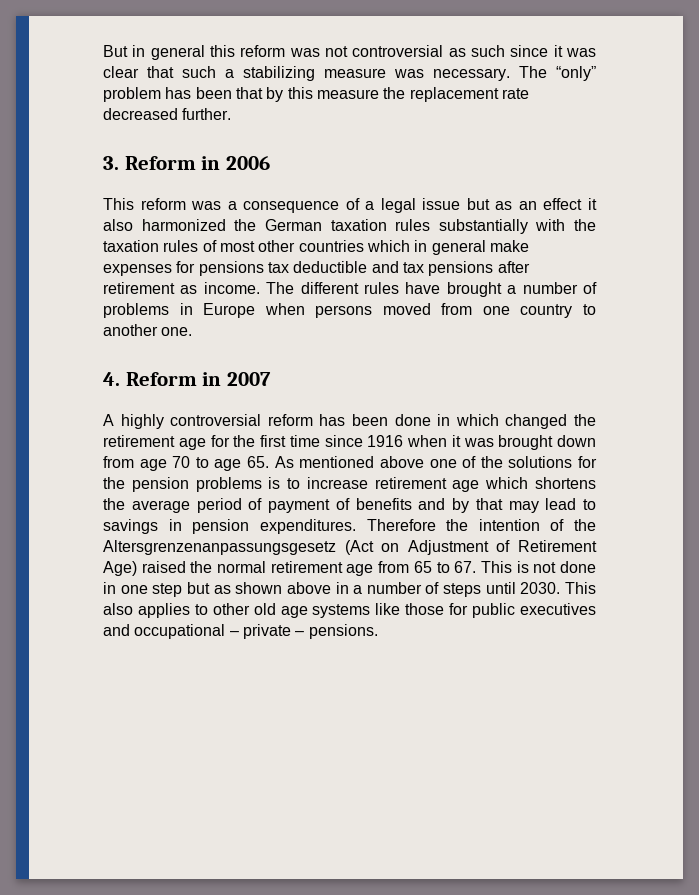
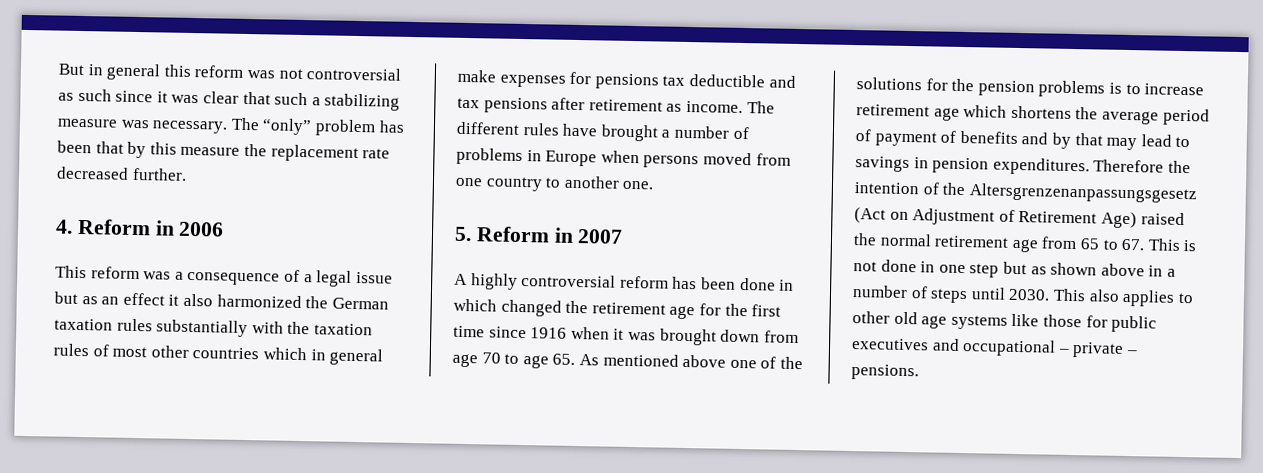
[103,156,119,170] 3. -> [55,219,73,234] 4.
[103,372,120,386] 4. -> [454,226,472,242] 5.

